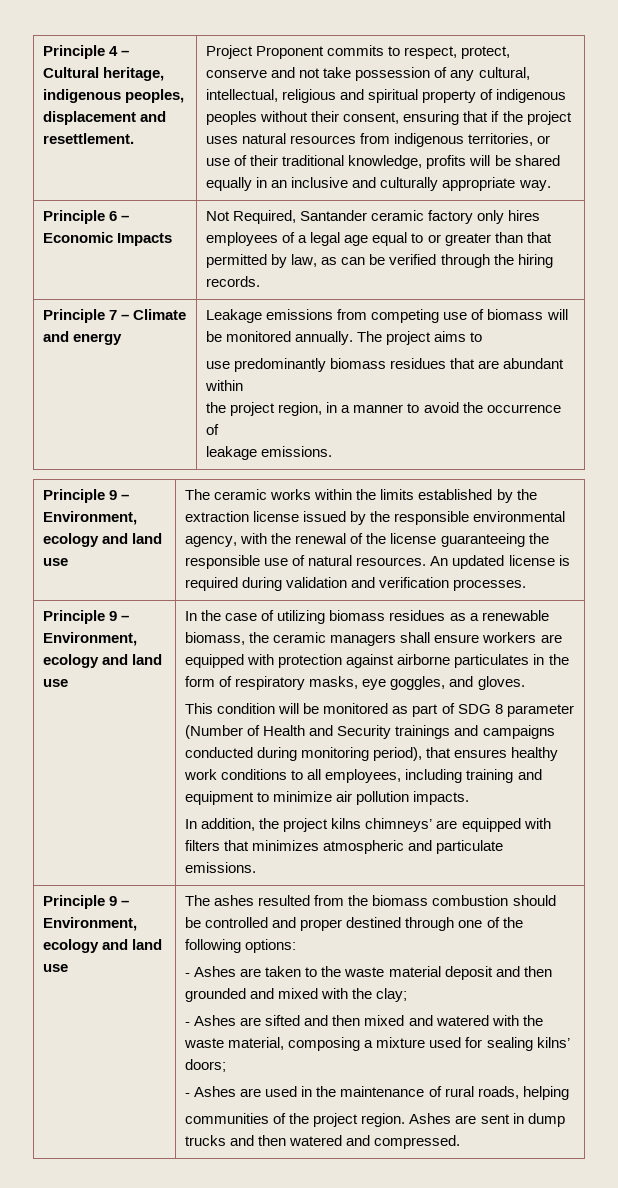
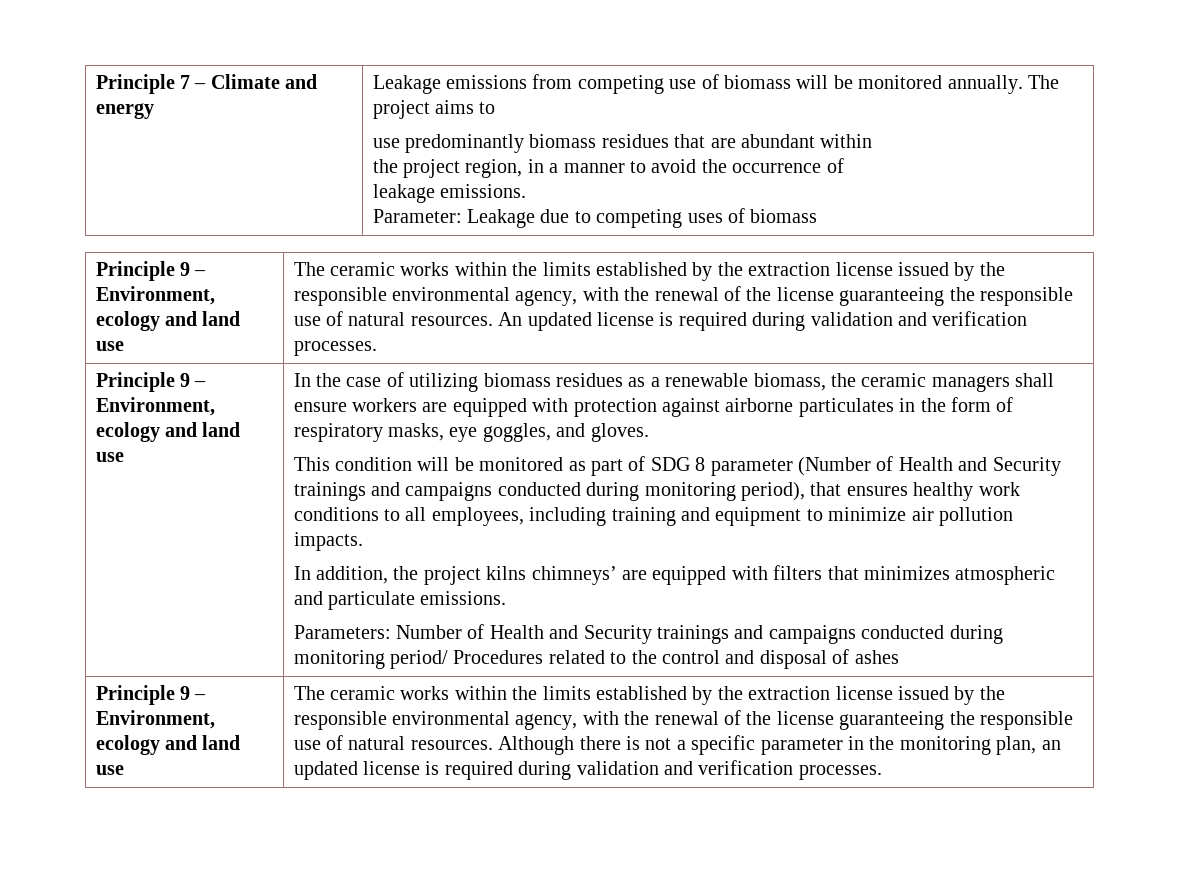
[43,45,130,59] [43,67,165,81] [43,89,185,103] [43,111,167,125] [43,133,135,144] [206,45,511,59] [206,67,530,81] [206,89,567,103] [206,111,572,125] [206,133,551,147] [206,155,560,169] [206,177,551,191] [43,210,130,224] [43,232,173,246] [206,210,541,224] [206,232,552,246] [206,254,553,268] [206,276,261,287] [43,309,106,323] Principle 4 – Cultural heritage, indigenous peoples, displacement and resettlement. | Project Proponent commits to respect, protect, conserve and not take possession of any cultural, intellectual, religious and spiritual property of indigenous peoples without their consent, ensuring that if the project uses natural resources from indigenous territories, or use of their traditional knowledge, profits will be shared equally in an inclusive and culturally appropriate way. // Principle 6 – Economic Impacts | Not Required, Santander ceramic factory only hires employees of a legal age equal to or greater than that permitted by law, as can be verified through the hiring records. // Principle -> [95,74,175,94] Principle
(333, 451) none -> [372,208,818,228] // Parameter: Leakage due to competing uses of biomass
[43,895,130,909] [43,917,138,931] [43,939,163,953] [43,964,69,972] [185,895,556,906] [185,917,523,931] [185,939,297,953] [185,966,552,980] [185,988,408,1002] [185,1015,543,1026] [184,1037,570,1051] [185,1059,227,1072] [185,1086,569,1100] [185,1113,565,1127] [185,1135,461,1149] // Principle 9 – Environment, ecology and land use | The ashes resulted from the biomass combustion should be controlled and proper destined through one of the following options: // - Ashes are taken to the waste material deposit and then grounded and mixed with the clay; // - Ashes are sifted and then mixed and watered with the waste material, composing a mixture used for sealing kilns’ doors; // - Ashes are used in the maintenance of rural roads, helping // communities of the project region. Ashes are sent in dump trucks and then watered and compressed. -> [293,624,1003,644] [293,649,899,669] [95,685,207,705] [95,710,215,729] [95,735,241,755] [95,765,124,775] [293,686,1005,705] [293,710,1073,730] [293,735,1061,755] [293,760,882,780] // Parameters: Number of Health and Security trainings and campaigns conducted during monitoring period/ Procedures related to the control and disposal of ashes // Principle 9 – Environment, ecology and land use | The ceramic works within the limits established by the extraction license issued by the responsible environmental agency, with the renewal of the license guaranteeing the responsible use of natural resources. Although there is not a specific parameter in the monitoring plan, an updated license is required during validation and verification processes.

